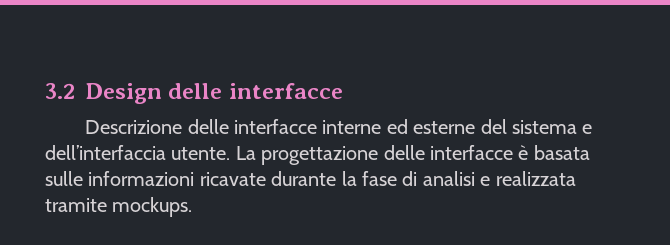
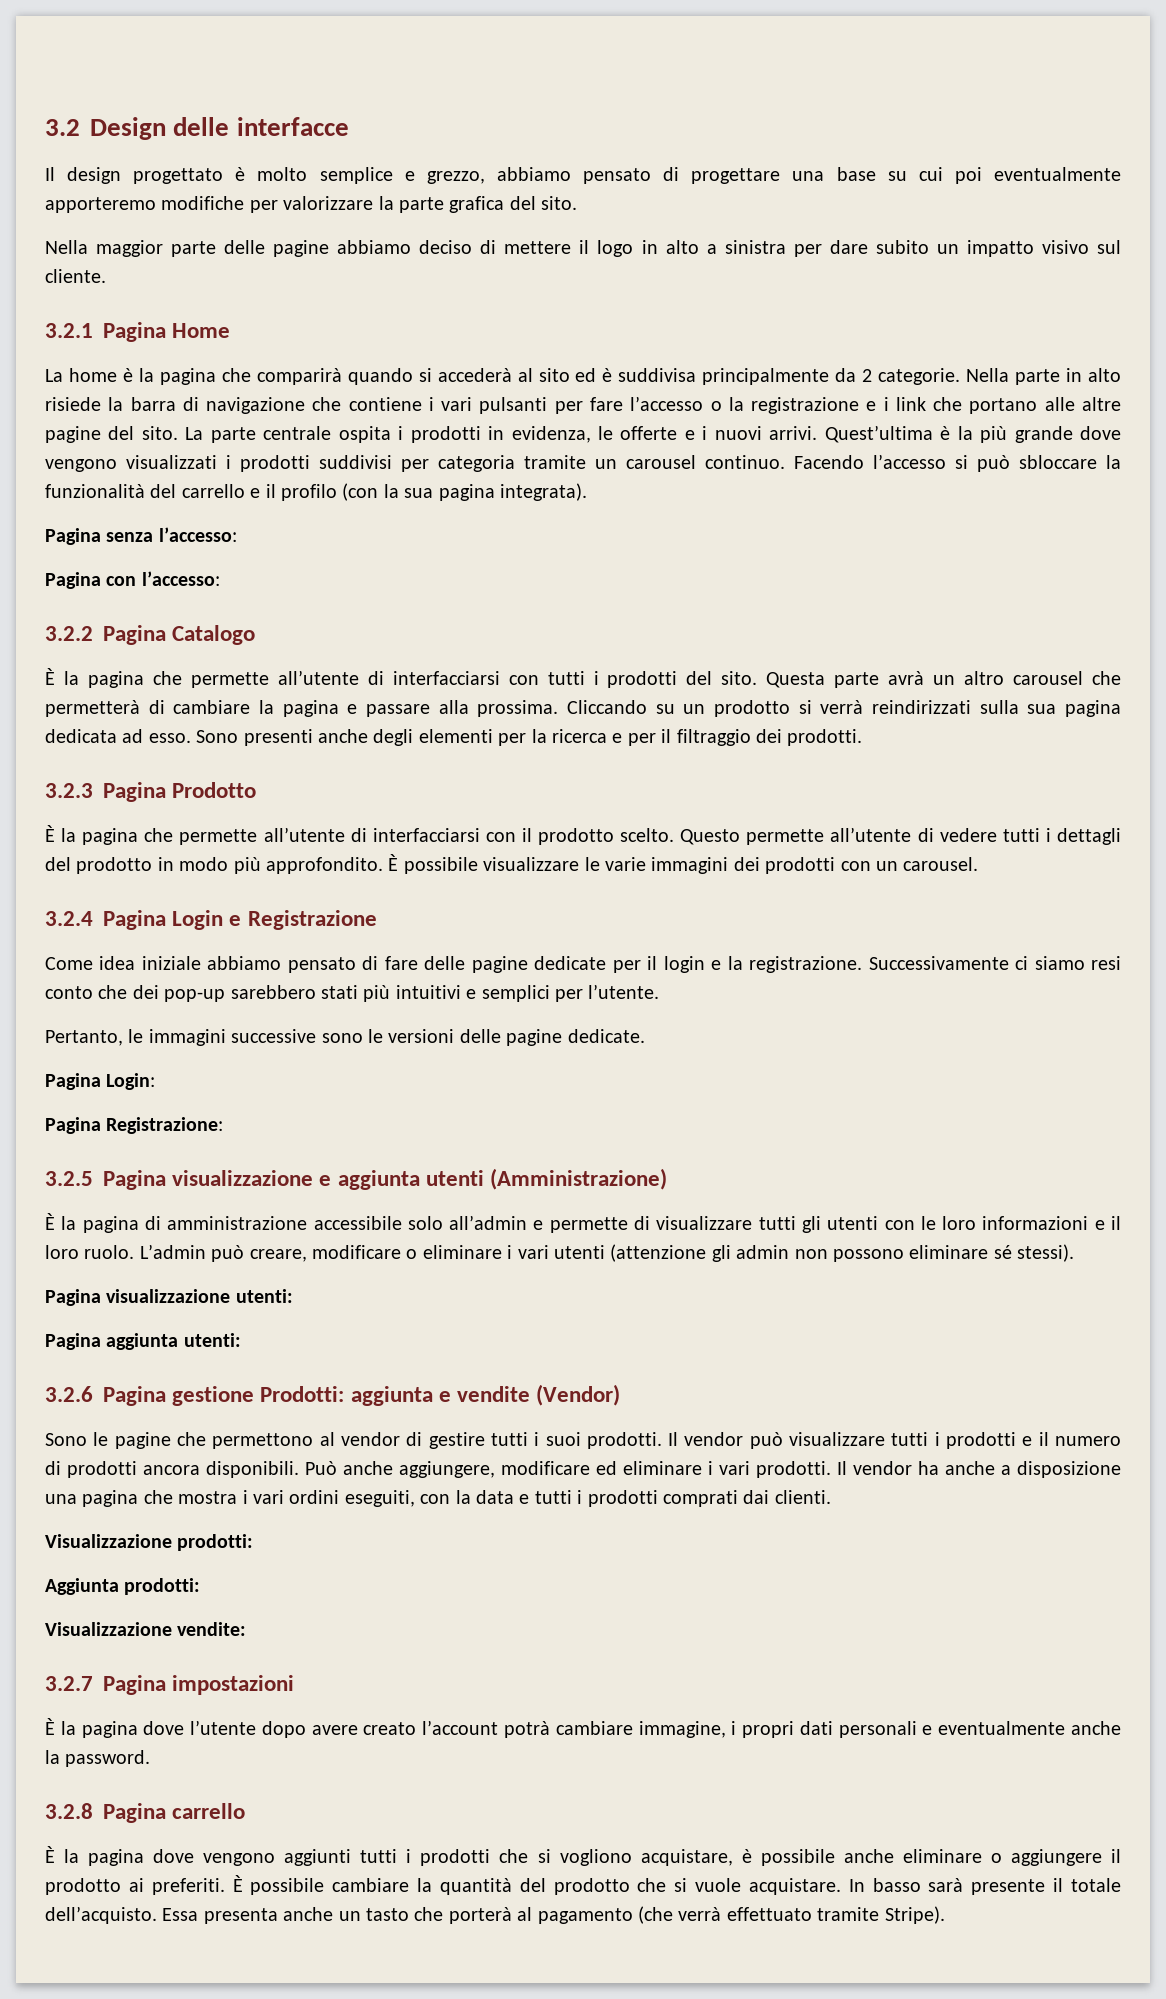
[85,119,593,134] [45,145,590,165] [45,171,576,186] [45,197,193,217] Descrizione delle interfacce interne ed esterne del sistema e dell’interfaccia utente. La progettazione delle interfacce è basata sulle informazioni ricavate durante la fase di analisi e realizzata tramite mockups. -> [45,167,1121,184] [45,196,578,213] [45,240,1121,257] [45,269,106,283] [45,322,231,342] [45,368,1122,385] [45,396,1121,414] [45,425,1122,443] [45,454,1121,472] [45,483,587,501] [45,527,237,545] [45,571,220,589] [45,625,256,645] [45,668,1122,688] [45,700,1121,717] [45,729,863,746] [45,782,257,802] [45,825,1121,845] [45,854,979,874] [45,910,377,930] [45,956,1122,973] [45,984,660,1002] [45,1029,645,1046] [45,1073,156,1090] [45,1117,224,1134] [45,1168,668,1190] [45,1213,1121,1233] [45,1244,1075,1262] [45,1289,293,1306] [45,1333,241,1350] [45,1384,621,1406] [45,1432,1122,1449] [45,1461,1121,1478] [45,1490,831,1507] [45,1534,254,1551] [45,1578,201,1595] [45,1622,247,1636] [45,1675,295,1695] [45,1718,1122,1738] [45,1750,151,1767] [45,1803,246,1823] [45,1846,1121,1866] [45,1875,1121,1895] [45,1906,945,1924] Il design progettato è molto semplice e grezzo, abbiamo pensato di progettare una base su cui poi eventualmente apporteremo modifiche per valorizzare la parte grafica del sito. // Nella maggior parte delle pagine abbiamo deciso di mettere il logo in alto a sinistra per dare subito un impatto visivo sul cliente. // 3.2.1 Pagina Home // La home è la pagina che comparirà quando si accederà al sito ed è suddivisa principalmente da 2 categorie. Nella parte in alto risiede la barra di navigazione che contiene i vari pulsanti per fare l’accesso o la registrazione e i link che portano alle altre pagine del sito. La parte centrale ospita i prodotti in evidenza, le offerte e i nuovi arrivi. Quest’ultima è la più grande dove vengono visualizzati i prodotti suddivisi per categoria tramite un carousel continuo. Facendo l’accesso si può sbloccare la funzionalità del carrello e il profilo (con la sua pagina integrata). // Pagina senza l’accesso: // Pagina con l’accesso: // 3.2.2 Pagina Catalogo // È la pagina che permette all’utente di interfacciarsi con tutti i prodotti del sito. Questa parte avrà un altro carousel che permetterà di cambiare la pagina e passare alla prossima. Cliccando su un prodotto si verrà reindirizzati sulla sua pagina dedicata ad esso. Sono presenti anche degli elementi per la ricerca e per il filtraggio dei prodotti. // 3.2.3 Pagina Prodotto // È la pagina che permette all’utente di interfacciarsi con il prodotto scelto. Questo permette all’utente di vedere tutti i dettagli del prodotto in modo più approfondito. È possibile visualizzare le varie immagini dei prodotti con un carousel. // 3.2.4 Pagina Login e Registrazione // Come idea iniziale abbiamo pensato di fare delle pagine dedicate per il login e la registrazione. Successivamente ci siamo resi conto che dei pop-up sarebbero stati più intuitivi e semplici per l’utente. // Pertanto, le immagini successive sono le versioni delle pagine dedicate. // Pagina Login: // Pagina Registrazione: // 3.2.5 Pagina visualizzazione e aggiunta utenti (Amministrazione) // È la pagina di amministrazione accessibile solo all’admin e permette di visualizzare tutti gli utenti con le loro informazioni e il loro ruolo. L’admin può creare, modificare o eliminare i vari utenti (attenzione gli admin non possono eliminare sé stessi). // Pagina visualizzazione utenti: // Pagina aggiunta utenti: // 3.2.6 Pagina gestione Prodotti: aggiunta e vendite (Vendor) // Sono le pagine che permettono al vendor di gestire tutti i suoi prodotti. Il vendor può visualizzare tutti i prodotti e il numero di prodotti ancora disponibili. Può anche aggiungere, modificare ed eliminare i vari prodotti. Il vendor ha anche a disposizione una pagina che mostra i vari ordini eseguiti, con la data e tutti i prodotti comprati dai clienti. // Visualizzazione prodotti: // Aggiunta prodotti: // Visualizzazione vendite: // 3.2.7 Pagina impostazioni // È la pagina dove l’utente dopo avere creato l’account potrà cambiare immagine, i propri dati personali e eventualmente anche la password. // 3.2.8 Pagina carrello // È la pagina dove vengono aggiunti tutti i prodotti che si vogliono acquistare, è possibile anche eliminare o aggiungere il prodotto ai preferiti. È possibile cambiare la quantità del prodotto che si vuole acquistare. In basso sarà presente il totale dell’acquisto. Essa presenta anche un tasto che porterà al pagamento (che verrà effettuato tramite Stripe).

